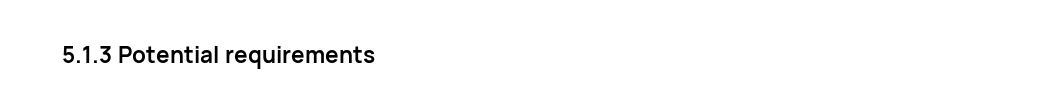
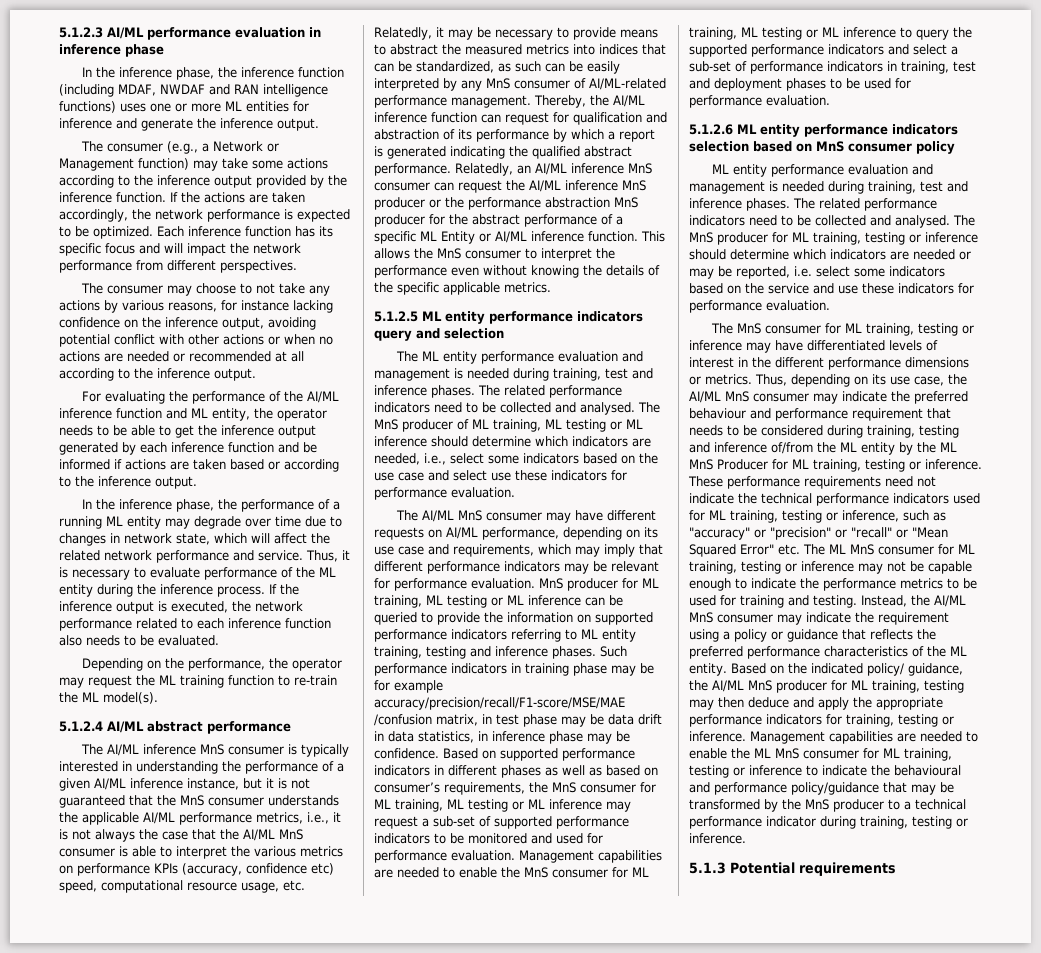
(62, 54) none -> [59,27,321,40] [59,44,164,57] [82,67,345,80] [59,84,328,97] [59,101,309,113] [59,118,319,131] [81,141,280,154] [59,158,328,171] [59,175,347,188] [59,192,305,203] [59,209,350,222] [59,226,333,239] [59,243,301,256] [59,260,297,273] [81,283,331,296] [59,300,333,313] [59,317,316,330] [59,334,333,347] [59,351,304,362] [59,368,256,381] [82,391,340,404] [59,408,327,421] [59,425,316,438] [59,442,317,455] [59,459,339,472] [59,476,197,489] [82,499,341,512] [59,516,342,529] [59,533,330,546] [59,550,350,563] [59,567,336,580] [59,584,299,597] [59,601,303,614] [59,618,331,631] [59,635,219,646] [82,658,343,671] [59,675,337,688] [59,692,158,704] [59,721,291,734] [81,744,350,757] [59,761,344,774] [59,778,310,791] [59,795,339,808] [59,812,341,825] [59,829,303,842] [59,846,343,859] [59,863,334,876] [59,880,305,893] [374,27,658,40] [374,44,666,55] [374,61,620,74] [374,78,666,91] [374,95,645,108] [374,112,667,125] [374,129,655,142] [374,146,632,159] [374,163,652,176] [374,180,646,193] [374,197,638,210] [374,214,623,227] [374,231,665,244] [374,248,615,261] [374,265,660,278] [374,282,551,295] [374,311,643,324] [374,328,504,341] [396,351,644,364] [374,368,653,381] [374,385,622,398] [374,402,660,415] [374,419,643,432] [374,436,651,447] [374,453,658,465] [374,470,627,481] [374,487,515,500] [396,510,657,523] [374,527,658,540] [374,544,663,557] [374,561,659,574] [374,578,659,591] [374,595,623,608] [374,612,653,625] [374,629,636,642] [374,646,627,659] [374,663,654,676] [374,680,443,693] [374,697,625,710] [374,714,662,727] [374,731,630,744] [374,748,635,761] [374,765,658,778] [374,782,656,795] [374,799,631,812] [374,816,629,829] [374,833,603,844] [374,850,662,863] [374,867,649,878] [689,27,972,40] [689,44,958,57] [689,61,976,74] [689,78,911,91] [689,95,830,108] [689,124,958,137] [689,141,955,154] [712,164,934,177] [689,181,968,194] [689,198,937,211] [689,215,975,228] [689,232,978,245] [689,249,971,260] [689,266,945,279] [689,283,974,294] [689,300,830,313] [711,323,975,336] [689,340,938,353] [689,357,969,370] [689,374,967,387] [689,391,968,404] [689,408,951,421] [689,425,959,438] [689,442,957,455] [689,459,982,472] [688,476,936,489] [689,493,980,506] [689,510,946,523] [689,527,948,540] [689,544,975,557] [689,561,972,574] [689,578,977,591] [689,595,966,608] [689,612,949,625] [689,629,936,642] [689,646,967,659] [689,663,963,676] [689,680,964,693] [689,697,943,710] [689,714,954,727] [689,731,978,744] [689,748,952,761] [689,765,961,778] [689,782,954,795] [689,799,966,812] [689,816,968,829] [689,833,746,844] 5.1.2.3 AI/ML performance evaluation in inference phase // In the inference phase, the inference function (including MDAF, NWDAF and RAN intelligence functions) uses one or more ML entities for inference and generate the inference output. // The consumer (e.g., a Network or Management function) may take some actions according to the inference output provided by the inference function. If the actions are taken accordingly, the network performance is expected to be optimized. Each inference function has its specific focus and will impact the network performance from different perspectives. // The consumer may choose to not take any actions by various reasons, for instance lacking confidence on the inference output, avoiding potential conflict with other actions or when no actions are needed or recommended at all according to the inference output. // For evaluating the performance of the AI/ML inference function and ML entity, the operator needs to be able to get the inference output generated by each inference function and be informed if actions are taken based or according to the inference output. // In the inference phase, the performance of a running ML entity may degrade over time due to changes in network state, which will affect the related network performance and service. Thus, it is necessary to evaluate performance of the ML entity during the inference process. If the inference output is executed, the network performance related to each inference function also needs to be evaluated. // Depending on the performance, the operator may request the ML training function to re-train the ML model(s). // 5.1.2.4 AI/ML abstract performance // The AI/ML inference MnS consumer is typically interested in understanding the performance of a given AI/ML inference instance, but it is not guaranteed that the MnS consumer understands the applicable AI/ML performance metrics, i.e., it is not always the case that the AI/ML MnS consumer is able to interpret the various metrics on performance KPIs (accuracy, confidence etc) speed, computational resource usage, etc. Relatedly, it may be necessary to provide means to abstract the measured metrics into indices that can be standardized, as such can be easily interpreted by any MnS consumer of AI/ML-related performance management. Thereby, the AI/ML inference function can request for qualification and abstraction of its performance by which a report is generated indicating the qualified abstract performance. Relatedly, an AI/ML inference MnS consumer can request the AI/ML inference MnS producer or the performance abstraction MnS producer for the abstract performance of a specific ML Entity or AI/ML inference function. This allows the MnS consumer to interpret the performance even without knowing the details of the specific applicable metrics. // 5.1.2.5 ML entity performance indicators query and selection // The ML entity performance evaluation and management is needed during training, test and inference phases. The related performance indicators need to be collected and analysed. The MnS producer of ML training, ML testing or ML inference should determine which indicators are needed, i.e., select some indicators based on the use case and select use these indicators for performance evaluation. // The AI/ML MnS consumer may have different requests on AI/ML performance, depending on its use case and requirements, which may imply that different performance indicators may be relevant for performance evaluation. MnS producer for ML training, ML testing or ML inference can be queried to provide the information on supported performance indicators referring to ML entity training, testing and inference phases. Such performance indicators in training phase may be for example accuracy/precision/recall/F1-score/MSE/MAE /confusion matrix, in test phase may be data drift in data statistics, in inference phase may be confidence. Based on supported performance indicators in different phases as well as based on consumer’s requirements, the MnS consumer for ML training, ML testing or ML inference may request a sub-set of supported performance indicators to be monitored and used for performance evaluation. Management capabilities are needed to enable the MnS consumer for ML training, ML testing or ML inference to query the supported performance indicators and select a sub-set of performance indicators in training, test and deployment phases to be used for performance evaluation. // 5.1.2.6 ML entity performance indicators selection based on MnS consumer policy // ML entity performance evaluation and management is needed during training, test and inference phases. The related performance indicators need to be collected and analysed. The MnS producer for ML training, testing or inference should determine which indicators are needed or may be reported, i.e. select some indicators based on the service and use these indicators for performance evaluation. // The MnS consumer for ML training, testing or inference may have differentiated levels of interest in the different performance dimensions or metrics. Thus, depending on its use case, the AI/ML MnS consumer may indicate the preferred behaviour and performance requirement that needs to be considered during training, testing and inference of/from the ML entity by the ML MnS Producer for ML training, testing or inference. These performance requirements need not indicate the technical performance indicators used for ML training, testing or inference, such as "accuracy" or "precision" or "recall" or "Mean Squared Error" etc. The ML MnS consumer for ML training, testing or inference may not be capable enough to indicate the performance metrics to be used for training and testing. Instead, the AI/ML MnS consumer may indicate the requirement using a policy or guidance that reflects the preferred performance characteristics of the ML entity. Based on the indicated policy/ guidance, the AI/ML MnS producer for ML training, testing may then deduce and apply the appropriate performance indicators for training, testing or inference. Management capabilities are needed to enable the ML MnS consumer for ML training, testing or inference to indicate the behavioural and performance policy/guidance that may be transformed by the MnS producer to a technical performance indicator during training, testing or inference. //

